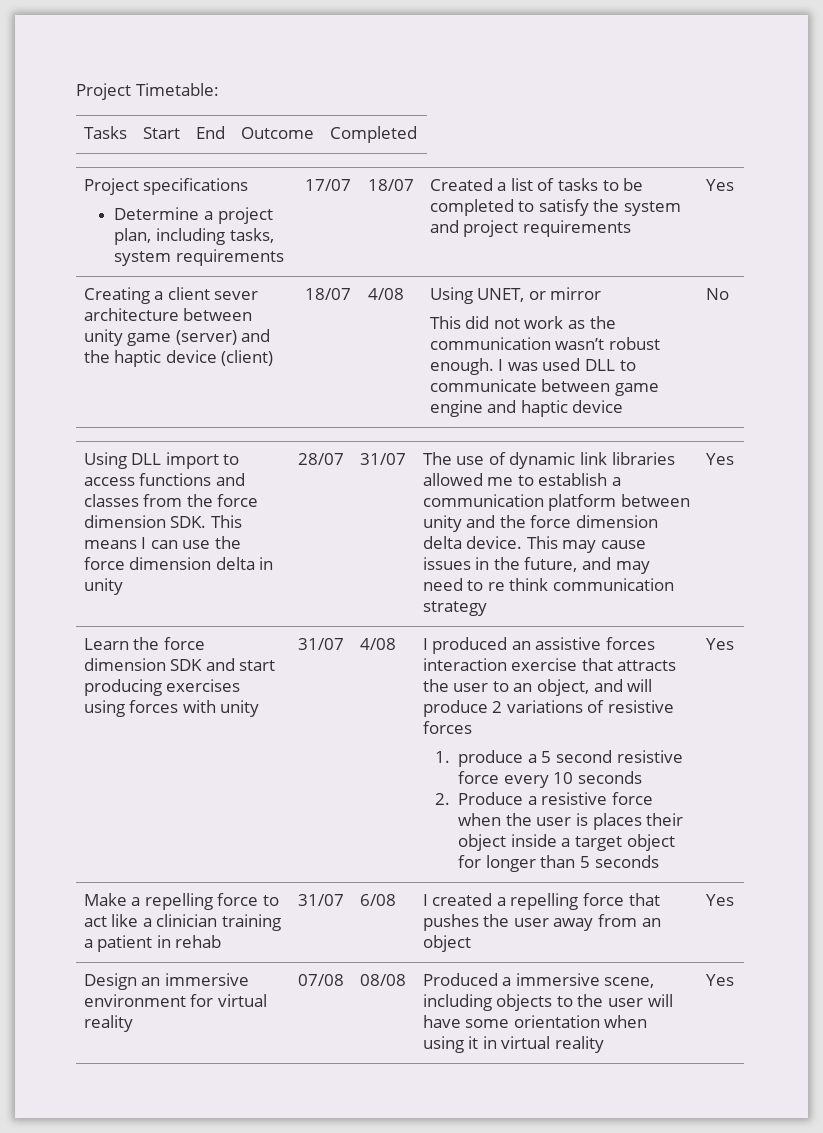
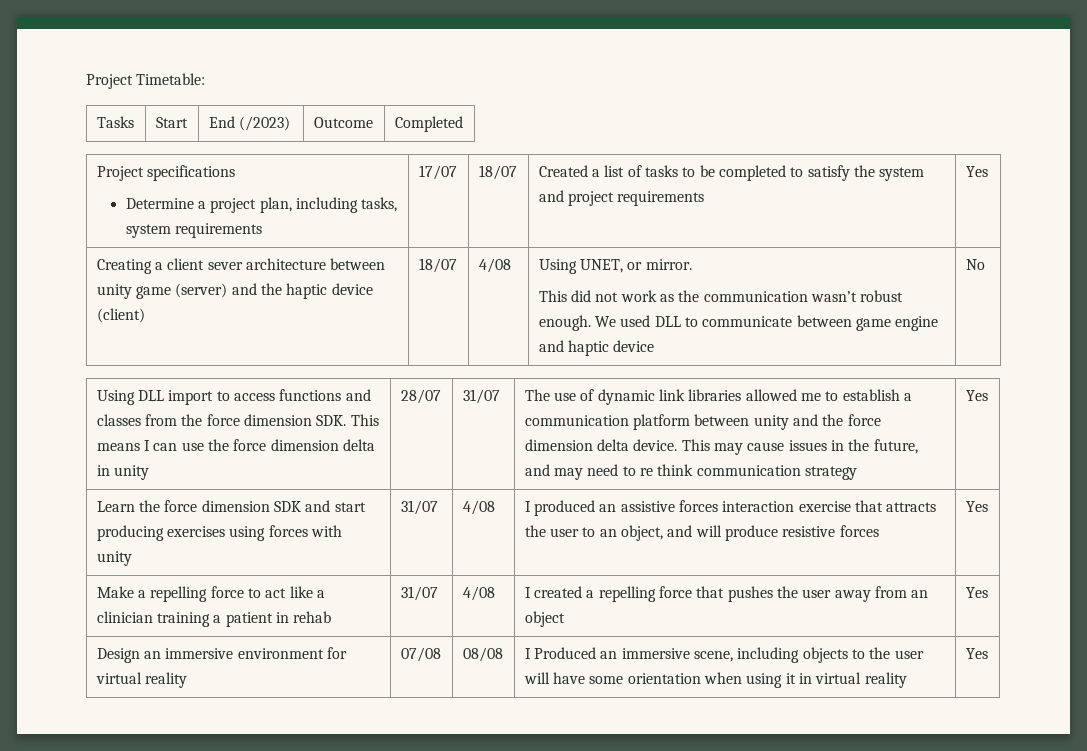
(225, 132) none -> [238,116,290,131] (/2023)
[550,287,602,300] mirror -> [645,259,692,270] mirror.
[498,359,538,371] I was -> [594,316,616,327] We
[492,700,605,713] 2 variations of -> (778, 533) none
[434,750,683,767] [458,771,643,788] [434,792,654,805] [458,813,684,830] [458,834,675,851] [458,855,659,872] // 1. produce a 5 second resistive force every 10 seconds // 2. Produce a resistive force when the user is places their object inside a target object for longer than 5 seconds -> (879, 531) none
[359,894,396,906] 6/08 -> [462,586,495,601] 4/08
[422,973,512,986] Produced a -> [524,647,618,659] I Produced an

